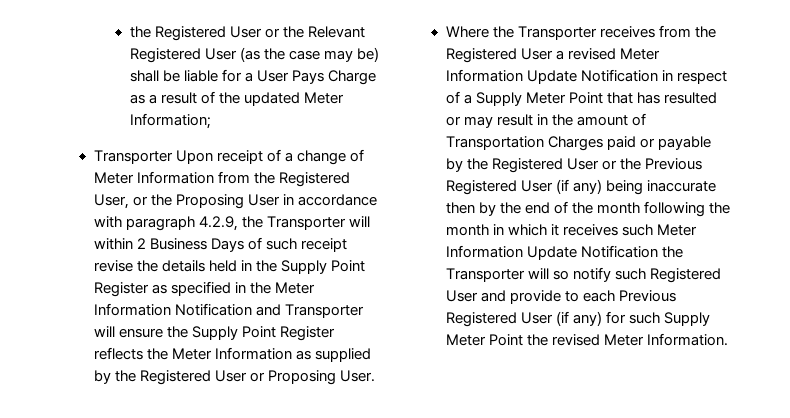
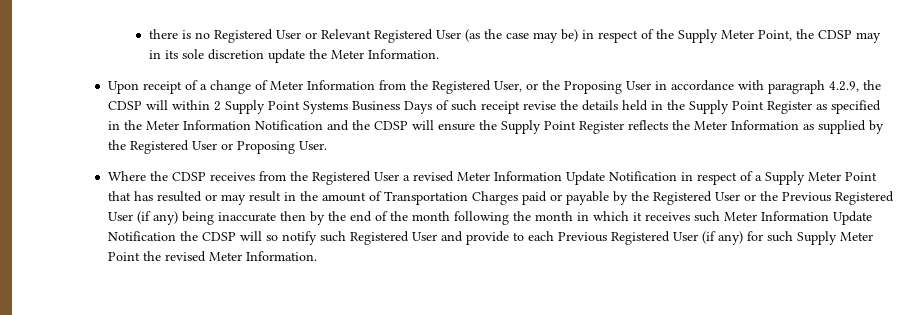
[129,26,304,41] the Registered User or the -> [148,29,317,43] there is no Registered User or
[129,69,376,85] [129,91,344,106] [129,113,211,129] [93,150,173,164] shall be liable for a User Pays Charge as a result of the updated Meter Information; // Transporter -> [581,29,881,43] [148,49,439,63] in respect of the Supply Meter Point, the CDSP may in its sole discretion update the Meter Information. //
[266,216,346,230] Transporter -> [107,101,142,110] CDSP
(146, 243) none -> [224,100,348,114] Supply Point Systems
[284,304,364,318] Transporter -> [351,120,408,130] the CDSP
[517,26,597,40] Transporter -> [171,172,206,181] CDSP
[445,268,525,282] Transporter -> [201,232,236,241] CDSP

